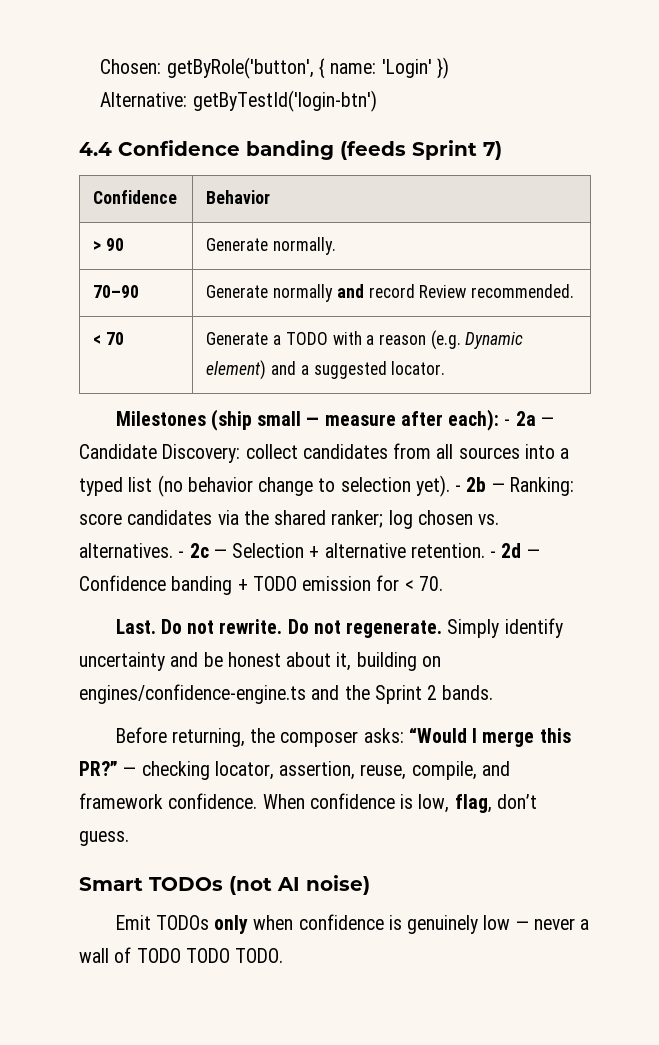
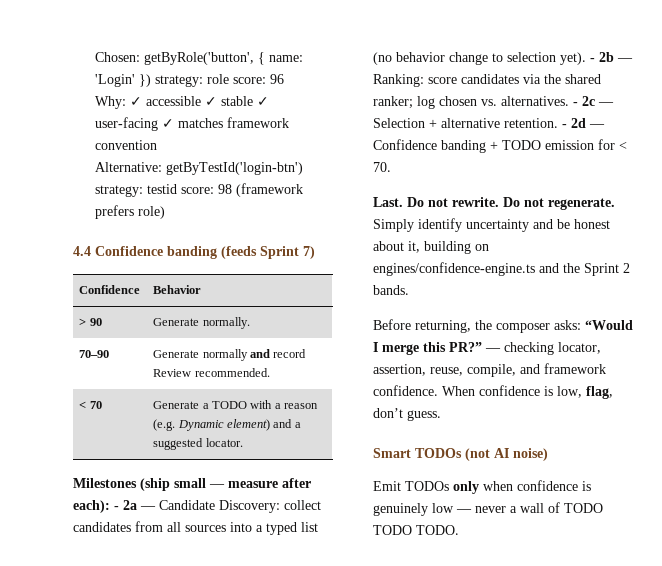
[100,90,377,112] // Alternative: getByTestId('login-btn') -> [155,74,285,87] [95,96,270,109] [95,117,290,131] [95,140,158,150] [95,162,304,175] [95,183,304,197] [95,205,166,219] strategy: role score: 96 // Why: ✓ accessible ✓ stable ✓ user-facing ✓ matches framework convention // Alternative: getByTestId('login-btn') strategy: testid score: 98 (framework prefers role)

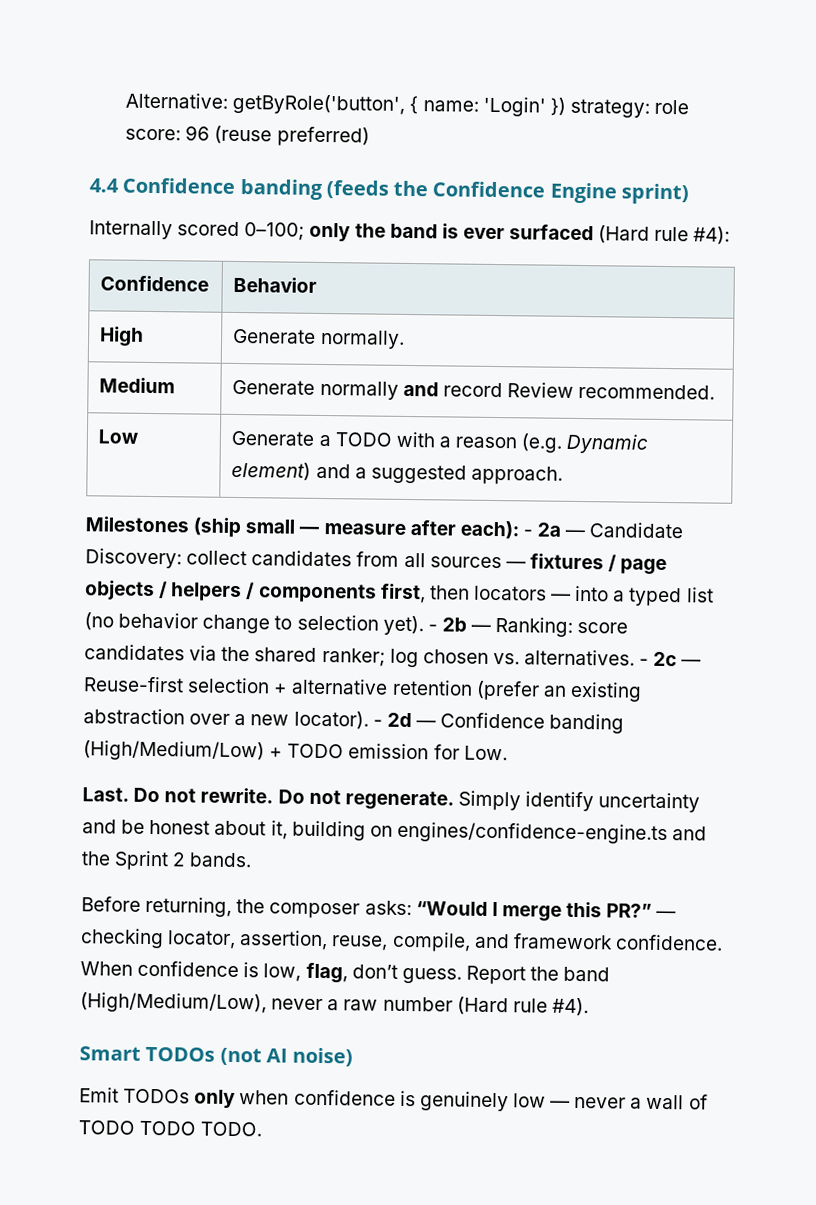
[95,52,141,62] Chosen: -> [125,92,229,109] Alternative:
[95,96,270,109] [95,117,290,131] [95,140,158,150] [95,162,304,175] [95,183,304,197] [95,205,166,219] [73,246,315,259] // Why: ✓ accessible ✓ stable ✓ user-facing ✓ matches framework convention // Alternative: getByTestId('login-btn') strategy: testid score: 98 (framework prefers role) // 4.4 Confidence banding (feeds Sprint 7) -> [214,125,370,147] [89,177,689,205] [89,220,731,245] (reuse preferred) // 4.4 Confidence banding (feeds the Confidence Engine sprint) // Internally scored 0–100; only the band is ever surfaced (Hard rule #4):
[79,318,102,326] > 90 -> [99,326,145,347] High
[79,350,110,358] 70–90 -> [99,377,176,394] Medium
[79,401,102,409] < 70 -> [98,429,140,444] Low
[205,438,243,447] locator. -> [470,465,563,485] approach.
(226, 528) none -> [505,553,668,576] [85,580,572,604] — fixtures / page objects / helpers / components first, then locators —
[373,118,558,128] Selection + alternative retention. -> [83,676,642,702] [83,708,369,730] Reuse-first selection + alternative retention (prefer an existing abstraction over a new locator).
(486, 146) none -> [83,740,265,762] (High/Medium/Low)
[619,141,627,150] [373,162,391,172] < 70. -> [463,745,508,761] Low.
(441, 415) none -> [465,965,611,985] [80,992,589,1017] Report the band (High/Medium/Low), never a raw number (Hard rule #4).

